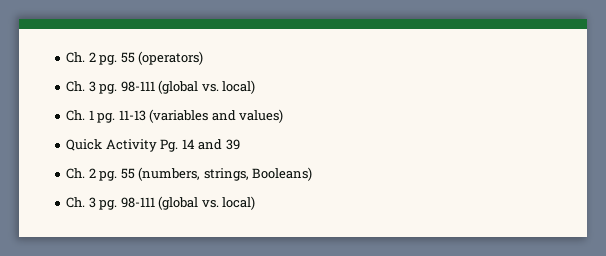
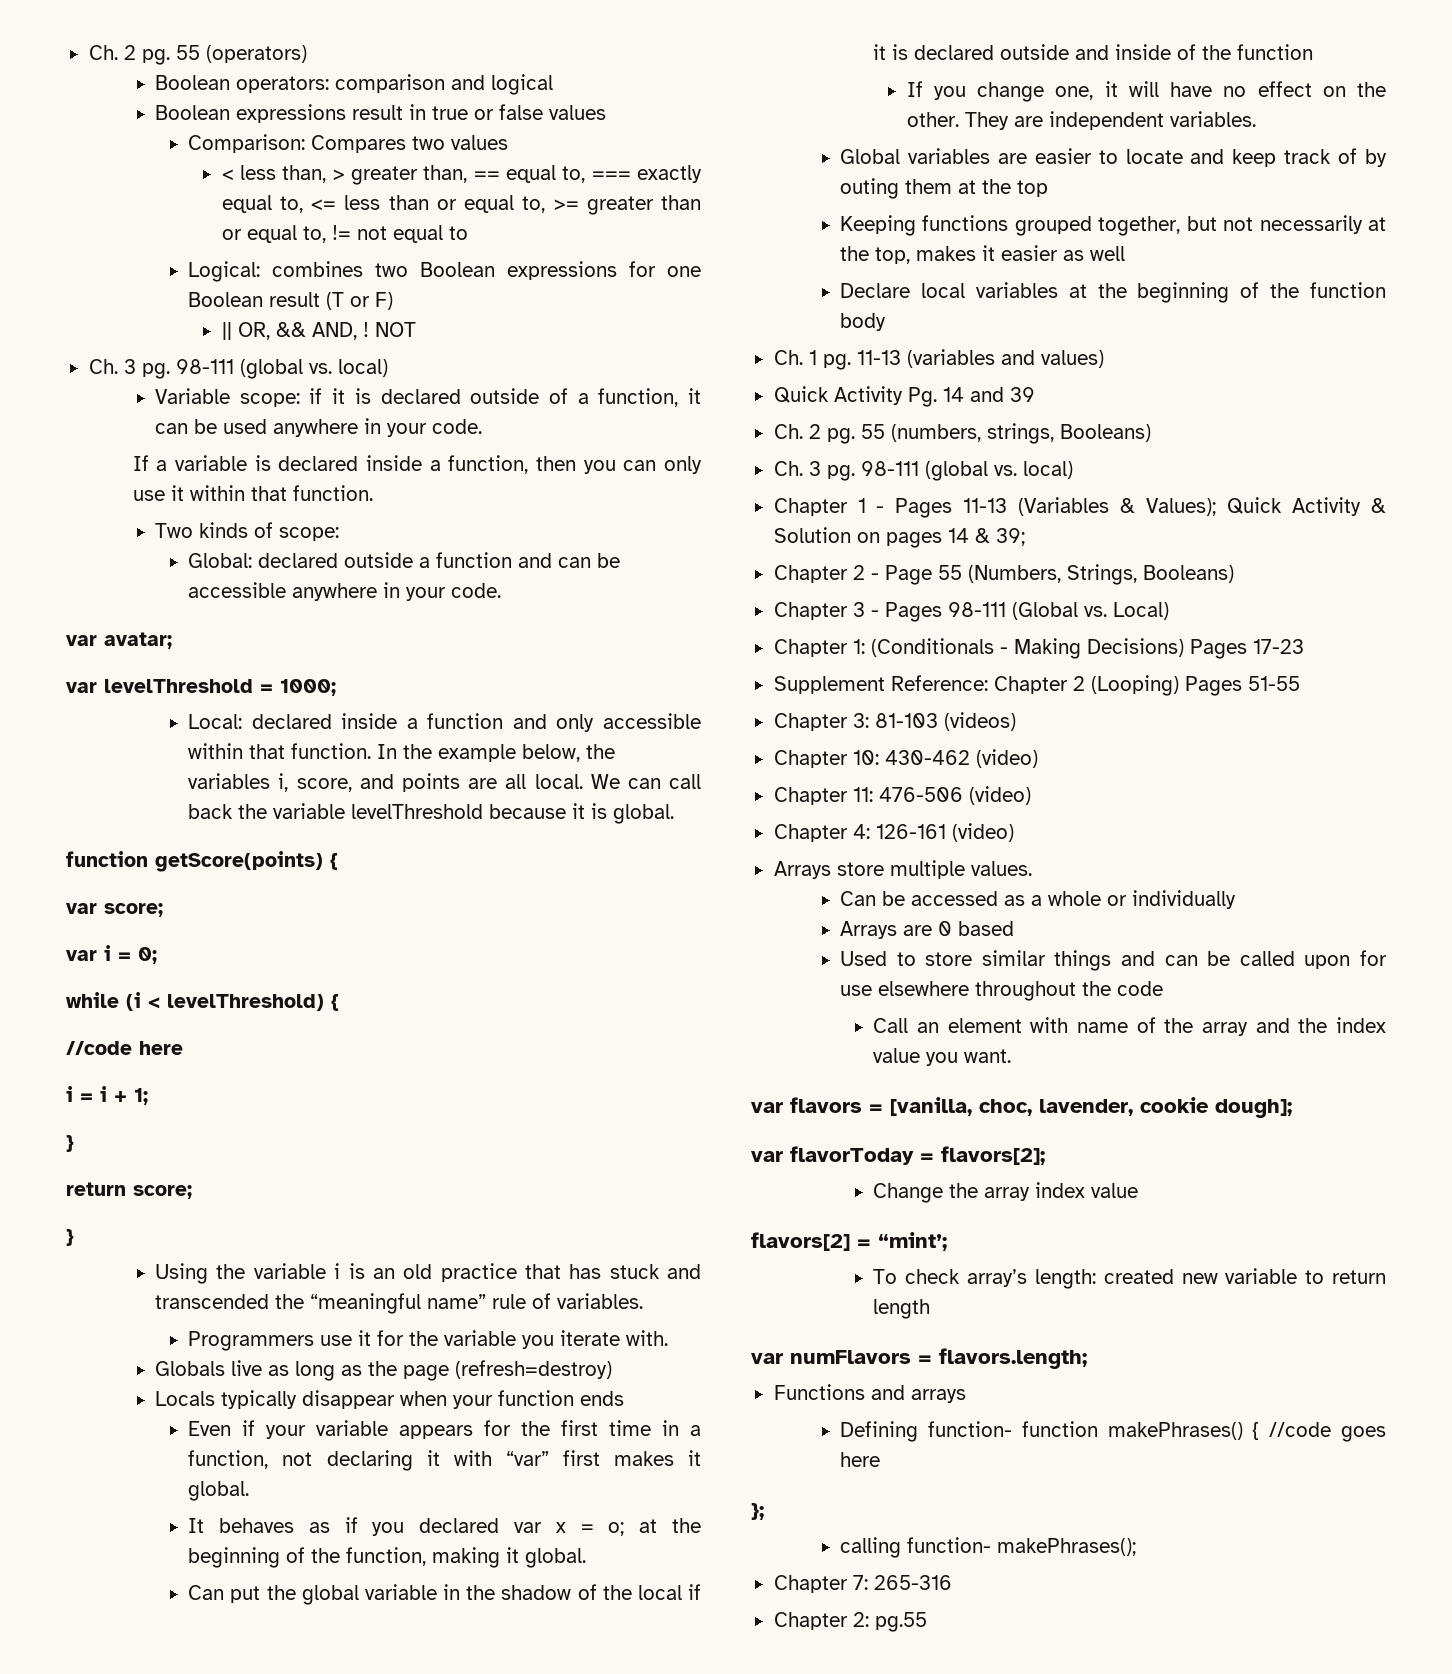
[66,80,256,94] // Ch. 3 pg. 98-111 (global vs. local) -> [155,74,554,95] [155,104,607,123] [188,134,509,153] [221,165,702,185] [221,195,702,215] [221,225,468,243] [188,261,701,282] [188,292,394,310] [221,322,416,340] [88,359,388,379] [155,388,701,407] [155,418,483,437] [132,455,703,474] [132,485,373,501] [155,522,340,541] [188,552,621,568] [188,582,502,601] [66,632,172,649] [66,679,336,696] [188,713,701,732] [188,743,616,762] [188,773,701,792] [188,803,675,824] [66,851,338,872] [66,903,163,917] [66,945,157,964] [66,992,339,1011] [66,1041,183,1055] [66,1086,148,1105] [66,1135,74,1152] [66,1182,192,1199] [66,1229,74,1246] [155,1263,701,1284] [155,1293,644,1314] [188,1330,669,1351] [155,1360,613,1381] [155,1390,625,1409] [188,1420,702,1439] [188,1450,702,1471] [188,1481,250,1501] [188,1517,702,1536] [188,1547,587,1568] [188,1584,701,1605] [873,44,1314,60] [906,81,1386,102] [906,111,1256,130] [840,148,1387,167] [840,178,1049,199] [840,215,1386,236] [840,245,1126,264] [840,282,1386,303] [840,313,887,331] // Boolean operators: comparison and logical // Boolean expressions result in true or false values // Comparison: Compares two values // < less than, > greater than, == equal to, === exactly equal to, <= less than or equal to, >= greater than or equal to, != not equal to // Logical: combines two Boolean expressions for one Boolean result (T or F) // || OR, && AND, ! NOT // Ch. 3 pg. 98-111 (global vs. local) // Variable scope: if it is declared outside of a function, it can be used anywhere in your code. // If a variable is declared inside a function, then you can only use it within that function. // Two kinds of scope: // Global: declared outside a function and can be accessible anywhere in your code. // var avatar; // var levelThreshold = 1000; // Local: declared inside a function and only accessible within that function. In the example below, the variables i, score, and points are all local. We can call back the variable levelThreshold because it is global. // function getScore(points) { // var score; // var i = 0; // while (i < levelThreshold) { // //code here // i = i + 1; // } // return score; // } // Using the variable i is an old practice that has stuck and transcended the “meaningful name” rule of variables. // Programmers use it for the variable you iterate with. // Globals live as long as the page (refresh=destroy) // Locals typically disappear when your function ends // Even if your variable appears for the first time in a function, not declaring it with “var” first makes it global. // It behaves as if you declared var x = o; at the beginning of the function, making it global. // Can put the global variable in the shadow of the local if it is declared outside and inside of the function // If you change one, it will have no effect on the other. They are independent variables. // Global variables are easier to locate and keep track of by outing them at the top // Keeping functions grouped together, but not necessarily at the top, makes it easier as well // Declare local variables at the beginning of the function body
(256, 203) none -> [773,497,1386,518] [773,527,1025,548] [773,564,1234,585] [773,602,1169,622] [773,638,1304,659] [773,675,1300,696] [773,712,1016,731] [773,749,1038,768] [773,786,1031,805] [773,823,1014,842] [773,860,1032,879] [840,890,1237,909] [840,921,1015,939] [840,950,1387,971] [840,981,1164,1001] [873,1017,1386,1036] [873,1048,1012,1066] [751,1097,1292,1118] [751,1146,1045,1165] [873,1182,1139,1203] [751,1232,947,1251] [873,1268,1386,1289] [873,1299,931,1319] [751,1348,1087,1369] [773,1384,966,1403] [840,1421,1386,1442] [840,1452,881,1467] [751,1503,764,1520] [840,1537,1137,1558] [773,1575,952,1593] [773,1612,927,1632] // Chapter 1 - Pages 11-13 (Variables & Values); Quick Activity & Solution on pages 14 & 39; // Chapter 2 - Page 55 (Numbers, Strings, Booleans) // Chapter 3 - Pages 98-111 (Global vs. Local) // Chapter 1: (Conditionals - Making Decisions) Pages 17-23 // Supplement Reference: Chapter 2 (Looping) Pages 51-55 // Chapter 3: 81-103 (videos) // Chapter 10: 430-462 (video) // Chapter 11: 476-506 (video) // Chapter 4: 126-161 (video) // Arrays store multiple values. // Can be accessed as a whole or individually // Arrays are 0 based // Used to store similar things and can be called upon for use elsewhere throughout the code // Call an element with name of the array and the index value you want. // var flavors = [vanilla, choc, lavender, cookie dough]; // var flavorToday = flavors[2]; // Change the array index value // flavors[2] = “mint’; // To check array’s length: created new variable to return length // var numFlavors = flavors.length; // Functions and arrays // Defining function- function makePhrases() { //code goes here // }; // calling function- makePhrases(); // Chapter 7: 265-316 // Chapter 2: pg.55

